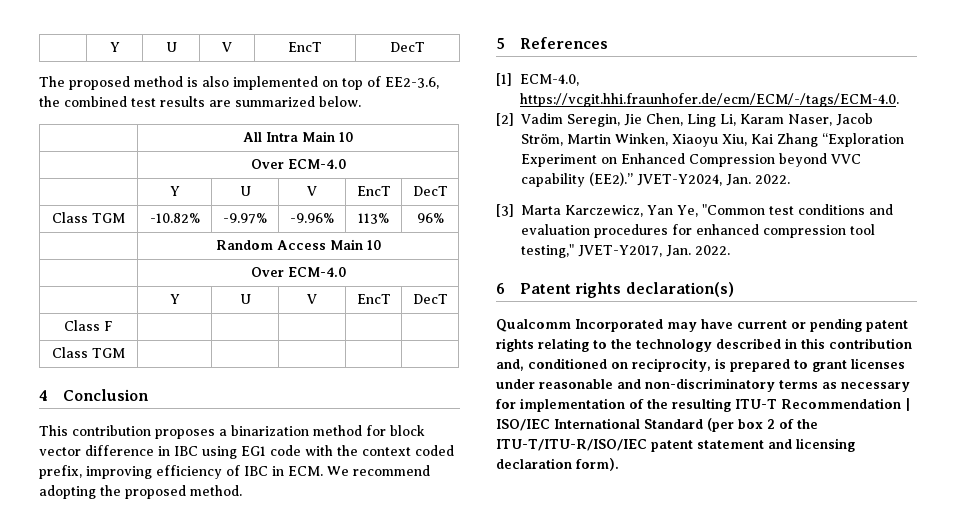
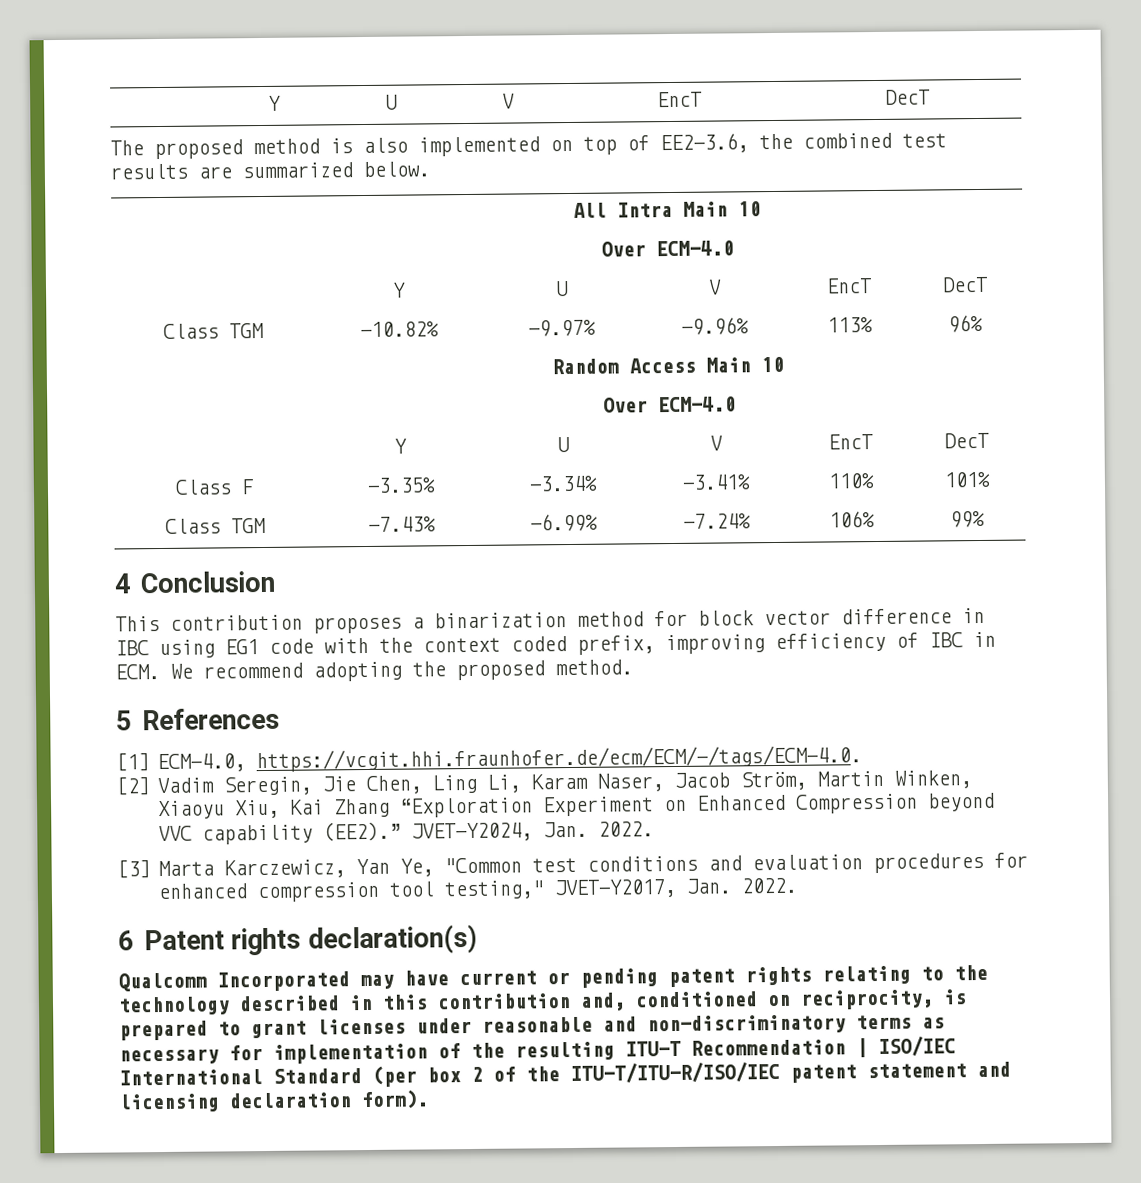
[52,347,125,358] | | | | // Class TGM | | | | | -> [366,477,436,493] [529,475,598,492] [681,474,751,490] [827,473,875,489] [943,471,990,488] [165,517,266,534] [367,516,436,532] [530,513,598,532] [682,513,751,529] [828,511,875,528] [950,510,985,528] -3.35% | -3.34% | -3.41% | 110% | 101% // Class TGM | -7.43% | -6.99% | -7.24% | 106% | 99%

